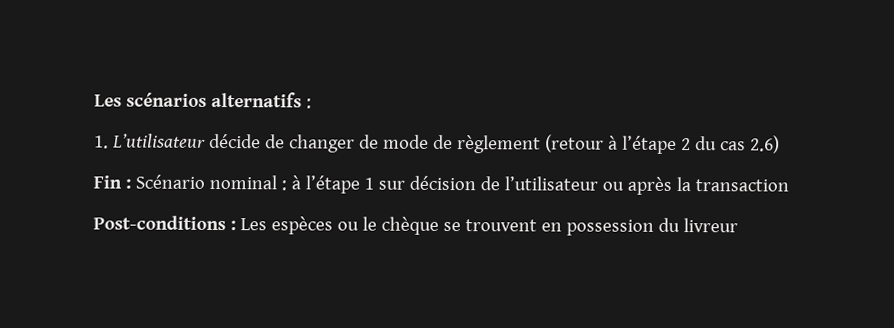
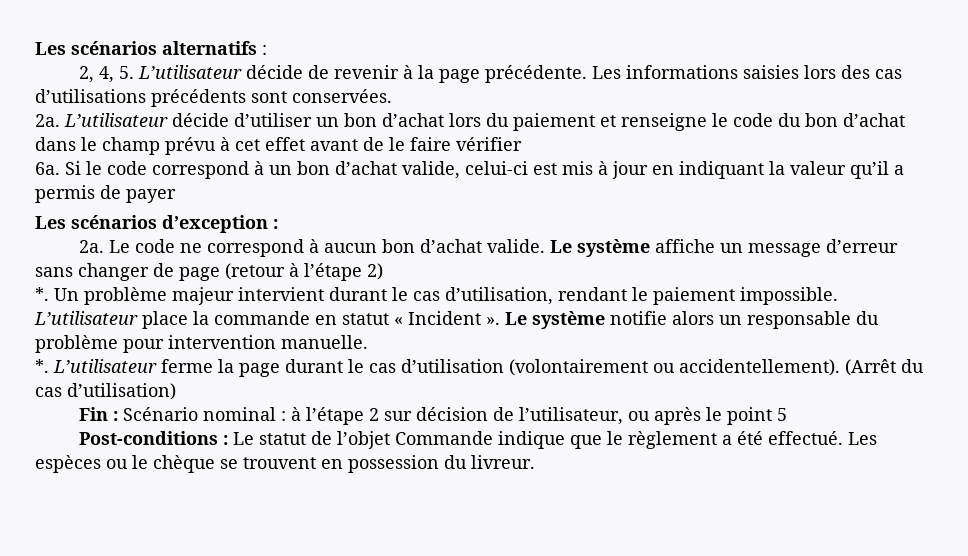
[94,133,691,154] 1. L’utilisateur décide de changer de mode de règlement (retour à l’étape 2 -> [78,65,902,83] [35,89,392,107] [35,113,905,131] [35,137,522,155] [35,161,904,179] [35,185,176,203] [35,215,278,233] [78,239,898,257] [35,263,383,281] [35,287,838,305] [34,311,879,329] [35,335,368,353] [35,359,896,377] 2, 4, 5. L’utilisateur décide de revenir à la page précédente. Les informations saisies lors des cas d’utilisations précédents sont conservées. // 2a. L’utilisateur décide d’utiliser un bon d’achat lors du paiement et renseigne le code du bon d’achat dans le champ prévu à cet effet avant de le faire vérifier // 6a. Si le code correspond à un bon d’achat valide, celui-ci est mis à jour en indiquant la valeur qu’il a permis de payer // Les scénarios d’exception : // 2a. Le code ne correspond à aucun bon d’achat valide. Le système affiche un message d’erreur sans changer de page (retour à l’étape 2) // *. Un problème majeur intervient durant le cas d’utilisation, rendant le paiement impossible. L’utilisateur place la commande en statut « Incident ». Le système notifie alors un responsable du problème pour intervention manuelle. // *. L’utilisateur ferme la page durant le cas d’utilisation (volontairement ou accidentellement). (Arrêt
[749,135,780,154] 2.6) -> [67,383,176,400] d’utilisation)
[363,177,374,190] 1 -> [368,408,379,421] 2
[503,176,598,191] l’utilisateur -> [518,407,623,425] l’utilisateur,
[675,176,789,192] la transaction -> [705,407,787,425] le point 5
(236, 225) none -> [232,431,843,449] Le statut de l’objet Commande indique que le règlement a été effectué.
[682,218,738,233] livreur -> [471,455,535,469] livreur.

